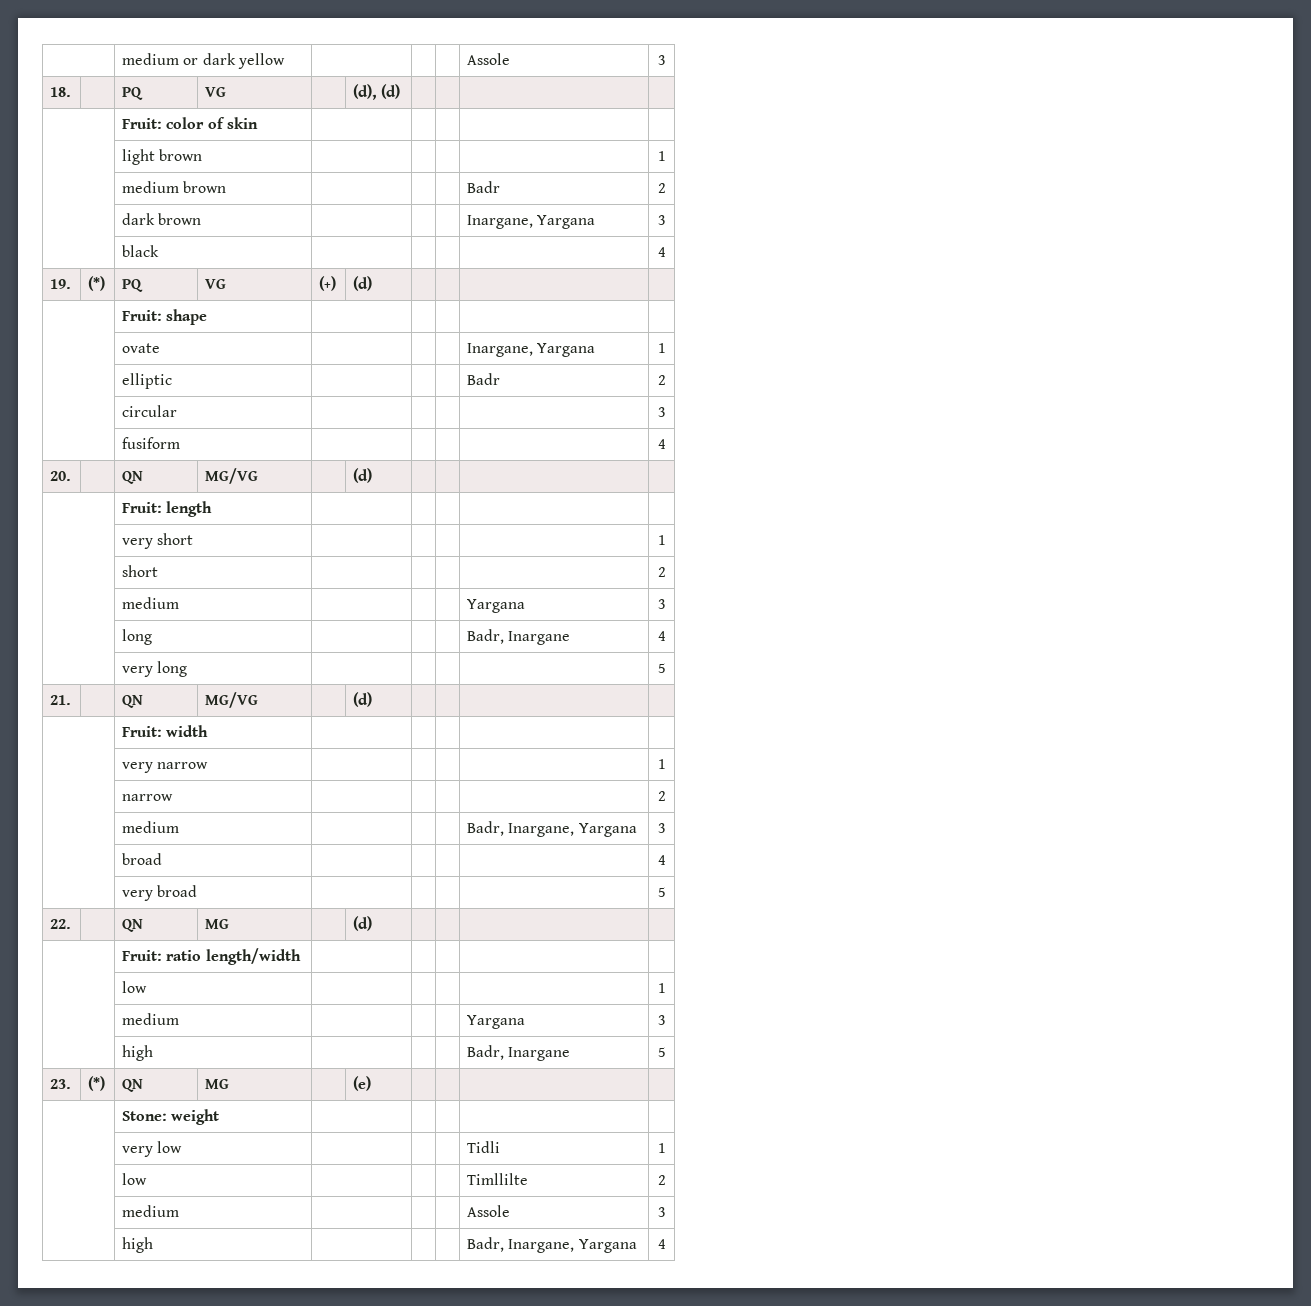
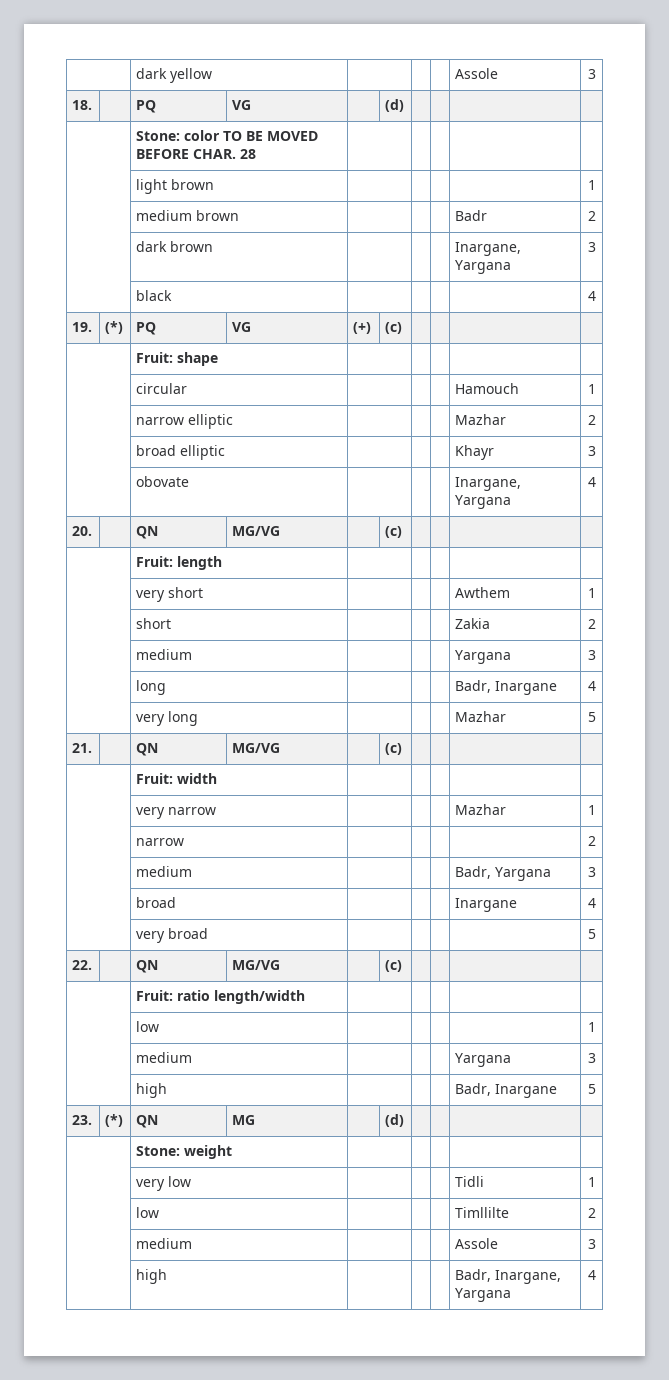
[122,53,199,65] | medium or -> (136, 73) |
[353,84,401,100] [122,117,258,129] (d), (d) | | | | // | Fruit: color of skin -> [385,99,405,112] [136,130,319,141] [136,149,257,159] (d) | | | | // | Stone: color TO BE MOVED BEFORE CHAR. 28
[353,276,373,291] (d) -> [385,322,403,334] (c)
[122,343,161,353] [467,343,596,357] [657,343,666,353] [122,373,173,389] [467,373,501,385] [657,375,666,385] [122,405,178,417] [657,407,666,417] [122,437,181,449] ovate | | | | Inargane, Yargana | 1 // | elliptic | | | | Badr | 2 // | circular | | | | | 3 // | fusiform | | | | -> [136,383,188,394] [455,383,520,394] [587,384,596,394] [136,414,234,429] [455,414,507,425] [587,415,596,425] [136,445,226,460] [455,445,495,460] [587,446,596,456] [136,476,190,487] [455,477,522,491] [455,495,512,509] circular | | | | Hamouch | 1 // | narrow elliptic | | | | Mazhar | 2 // | broad elliptic | | | | Khayr | 3 // | obovate | | | | Inargane, Yargana
[353,468,373,483] (d) -> [385,526,403,538] (c)
(194, 539) none -> [455,587,511,598] Awthem
(159, 571) none -> [455,618,491,629] Zakia
(188, 669) none -> [455,711,507,722] Mazhar
[353,692,373,707] (d) -> [385,743,403,755] (c)
(209, 765) none -> [455,804,507,815] Mazhar
[508,823,575,837] Inargane, -> (492, 872) none
(163, 859) none -> [455,898,518,912] Inargane
[205,919,230,929] [353,916,373,931] MG | | (d) -> [232,960,281,970] [385,960,403,972] MG/VG | | (c)
[353,1076,372,1091] (e) -> [385,1114,405,1127] (d)

